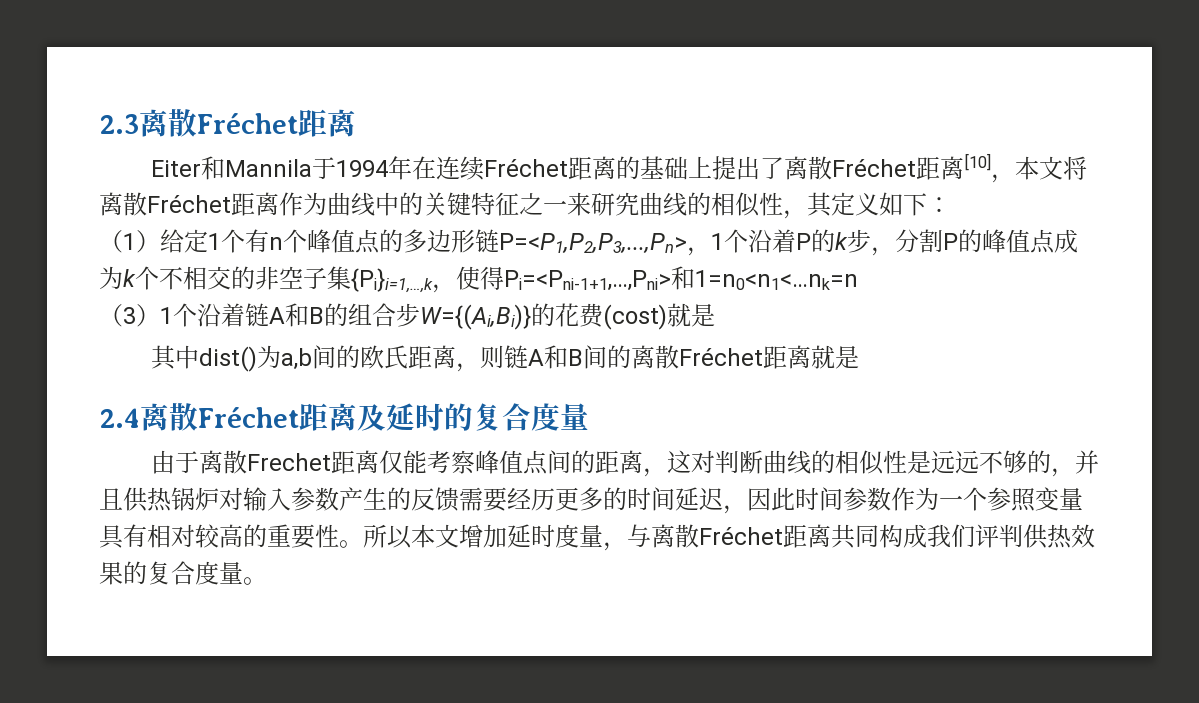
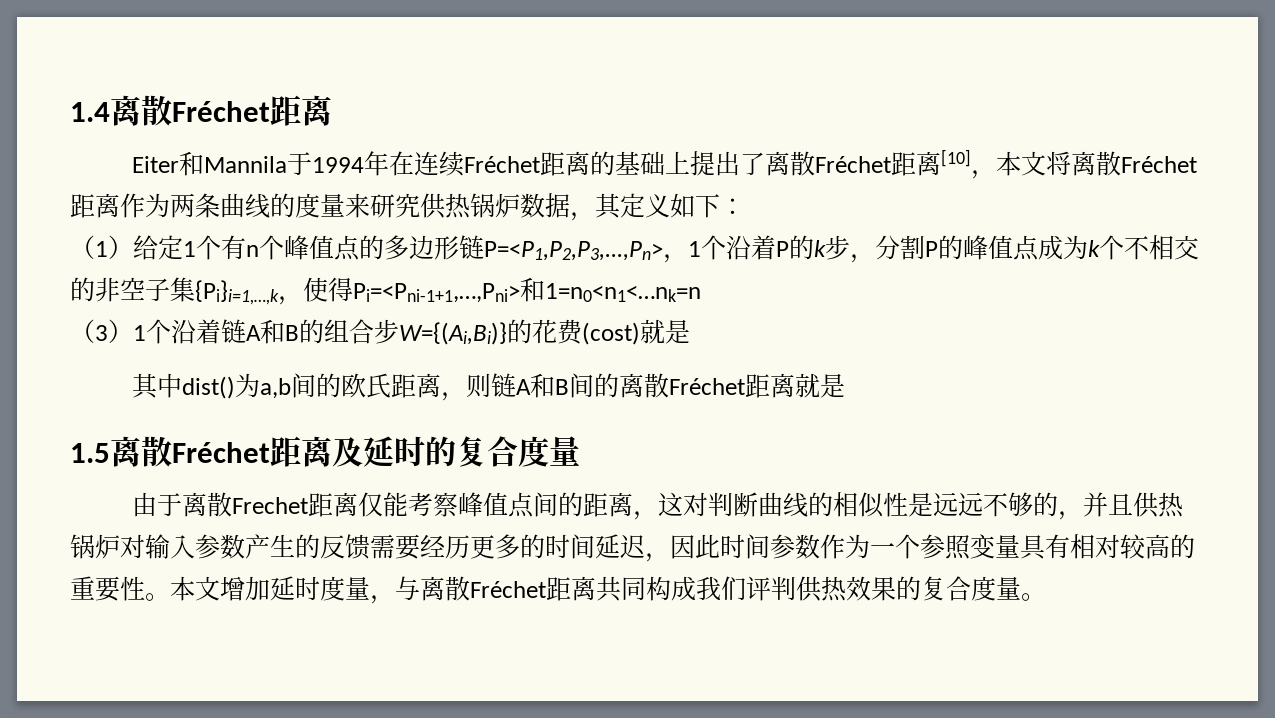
[99,114,139,134] 2.3 -> [70,102,110,122] 1.4
[327,192,783,217] 曲线中的关键特征之一来研究曲线的相似性 -> [170,193,570,219] 两条曲线的度量来研究供热锅炉数据
[99,408,140,428] 2.4 -> [70,443,110,463] 1.5
[363,524,412,549] 所以 -> (170, 597) none

